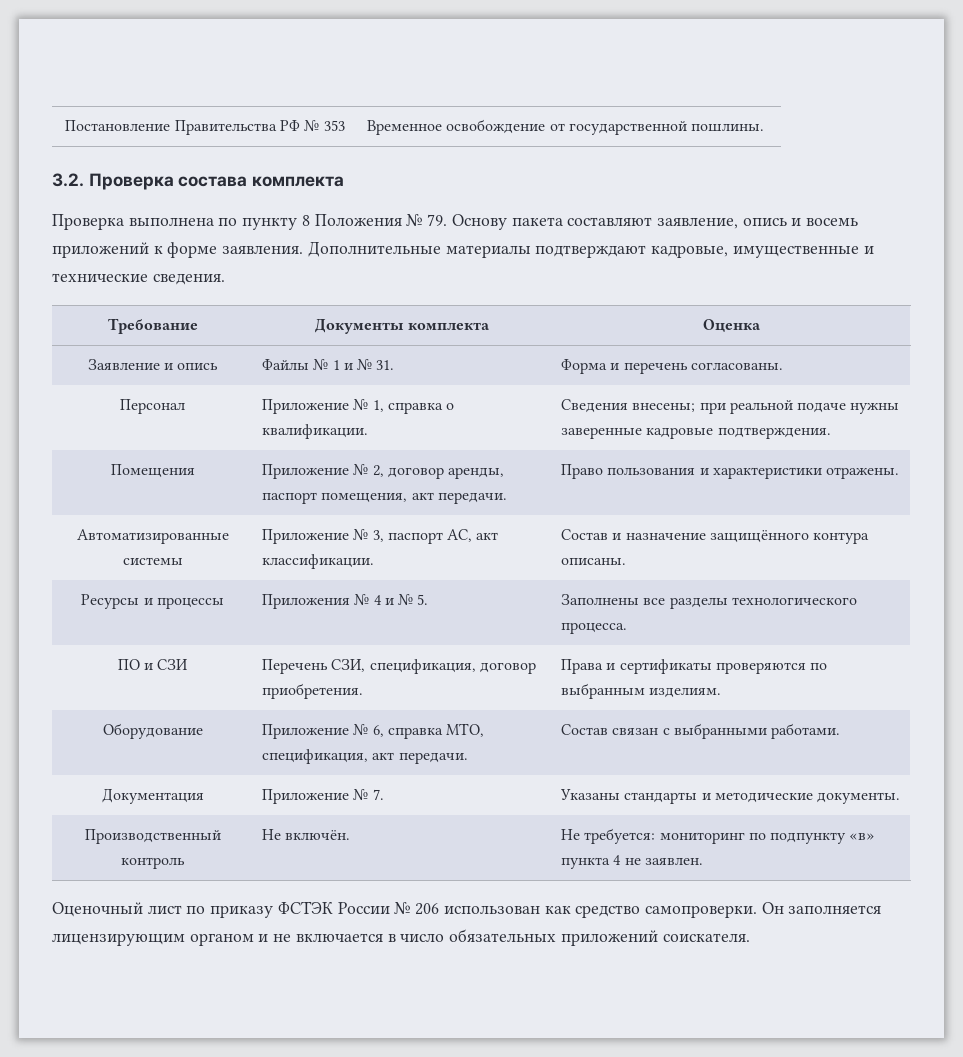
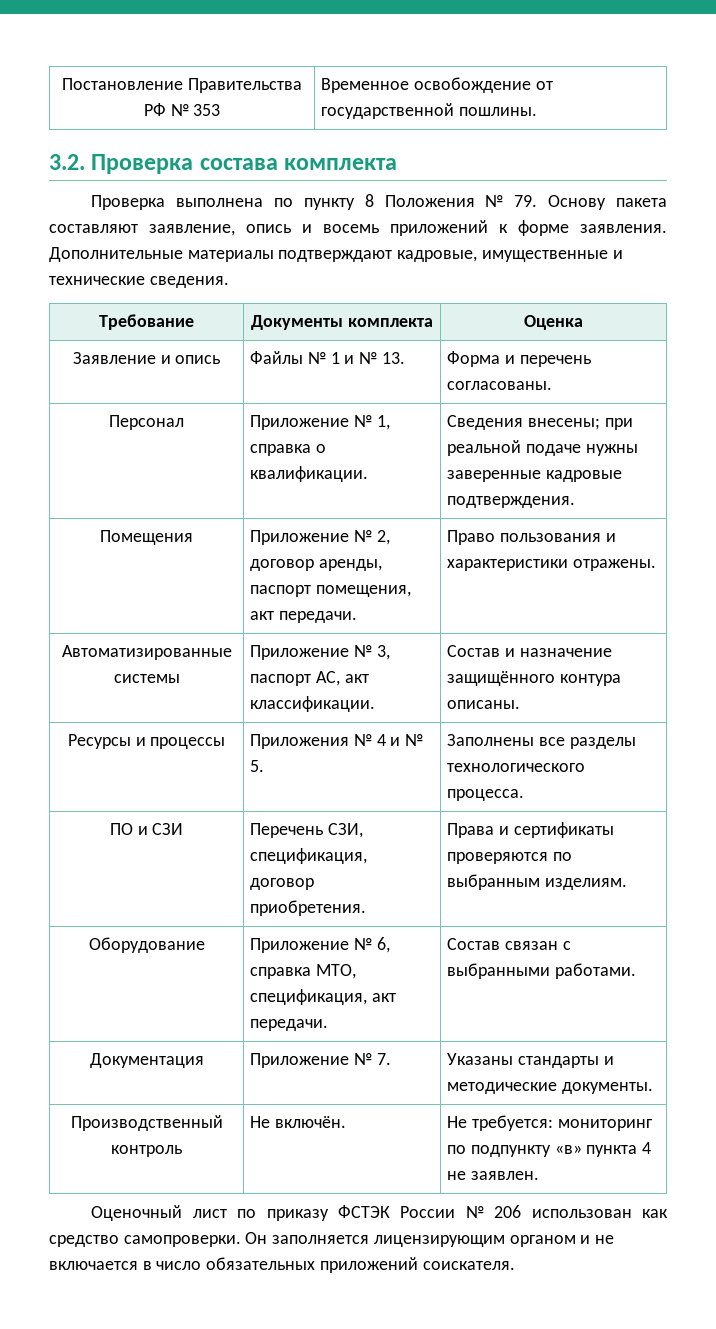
[376,360,395,370] 31. -> [381,352,405,364] 13.

